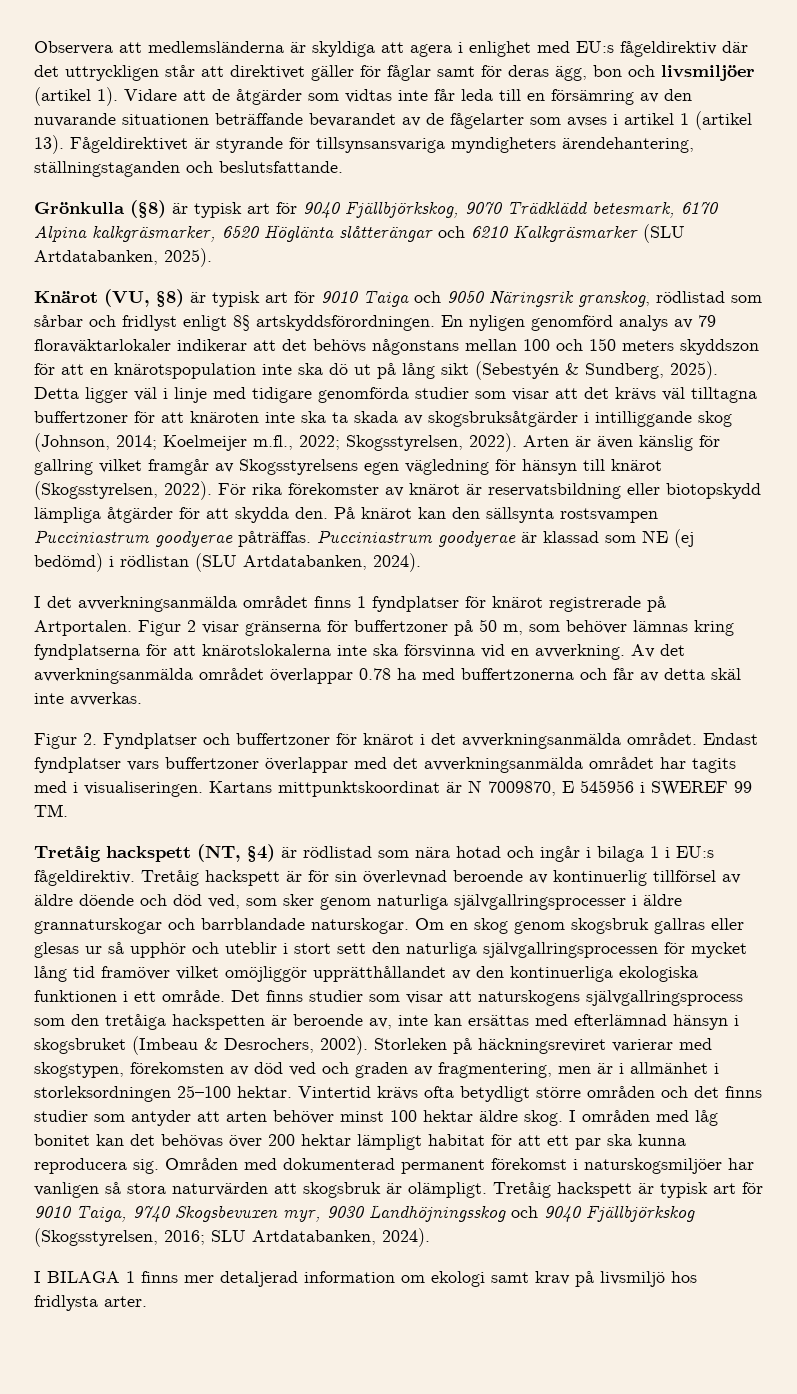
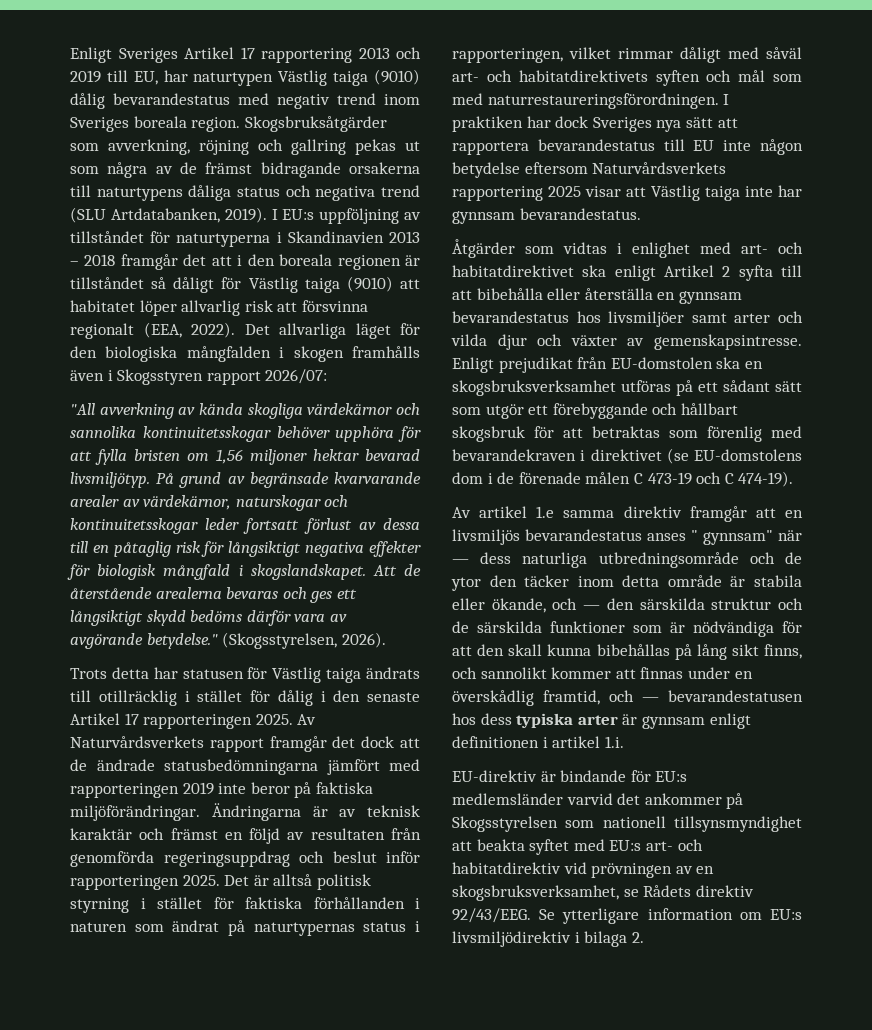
[34,41,748,57] [34,65,755,81] [34,87,692,106] [34,111,752,130] [34,135,694,154] [34,161,343,177] [34,200,718,218] [34,224,685,243] [34,248,212,267] [34,289,762,307] [34,315,716,331] [34,338,759,355] [34,361,718,380] [34,387,757,403] [34,411,732,427] [34,433,720,452] [34,459,662,475] [34,481,761,500] [34,507,658,523] [34,529,694,548] [34,553,421,572] [34,596,666,612] [34,619,734,636] [34,644,685,660] [34,668,741,684] [34,692,142,706] [34,733,758,749] [34,757,736,773] [34,780,752,797] [34,804,68,817] [34,844,714,862] [34,870,741,886] [34,894,682,910] [34,918,744,934] [34,942,747,958] [34,966,698,982] [34,990,743,1006] [34,1014,739,1030] [34,1036,712,1055] [34,1062,719,1078] [34,1085,762,1102] [34,1110,718,1126] [34,1134,686,1150] [34,1158,754,1174] [34,1182,763,1198] [34,1205,695,1222] [34,1228,430,1247] [34,1271,697,1287] [34,1295,147,1311] Observera att medlemsländerna är skyldiga att agera i enlighet med EU:s fågeldirektiv där det uttryckligen står att direktivet gäller för fåglar samt för deras ägg, bon och livsmiljöer (artikel 1). Vidare att de åtgärder som vidtas inte får leda till en försämring av den nuvarande situationen beträffande bevarandet av de fågelarter som avses i artikel 1 (artikel 13). Fågeldirektivet är styrande för tillsynsansvariga myndigheters ärendehantering, ställningstaganden och beslutsfattande. // Grönkulla (§8) är typisk art för 9040 Fjällbjörkskog, 9070 Trädklädd betesmark, 6170 Alpina kalkgräsmarker, 6520 Höglänta slåtterängar och 6210 Kalkgräsmarker (SLU Artdatabanken, 2025). // Knärot (VU, §8) är typisk art för 9010 Taiga och 9050 Näringsrik granskog, rödlistad som sårbar och fridlyst enligt 8§ artskyddsförordningen. En nyligen genomförd analys av 79 floraväktarlokaler indikerar att det behövs någonstans mellan 100 och 150 meters skyddszon för att en knärotspopulation inte ska dö ut på lång sikt (Sebestyén & Sundberg, 2025). Detta ligger väl i linje med tidigare genomförda studier som visar att det krävs väl tilltagna buffertzoner för att knäroten inte ska ta skada av skogsbruksåtgärder i intilliggande skog (Johnson, 2014; Koelmeijer m.fl., 2022; Skogsstyrelsen, 2022). Arten är även känslig för gallring vilket framgår av Skogsstyrelsens egen vägledning för hänsyn till knärot (Skogsstyrelsen, 2022). För rika förekomster av knärot är reservatsbildning eller biotopskydd lämpliga åtgärder för att skydda den. På knärot kan den sällsynta rostsvampen Pucciniastrum goodyerae påträffas. Pucciniastrum goodyerae är klassad som NE (ej bedömd) i rödlistan (SLU Artdatabanken, 2024). // I det avverkningsanmälda området finns 1 fyndplatser för knärot registrerade på Artportalen. Figur 2 visar gränserna för buffertzoner på 50 m, som behöver lämnas kring fyndplatserna för att knärotslokalerna inte ska försvinna vid en avverkning. Av det avverkningsanmälda området överlappar 0.78 ha med buffertzonerna och får av detta skäl inte avverkas. // Figur 2. Fyndplatser och buffertzoner för knärot i det avverkningsanmälda området. Endast fyndplatser vars buffertzoner överlappar med det avverkningsanmälda området har tagits med i visualiseringen. Kartans mittpunktskoordinat är N 7009870, E 545956 i SWEREF 99 TM. // Tretåig hackspett (NT, §4) är rödlistad som nära hotad och ingår i bilaga 1 i EU:s fågeldirektiv. Tretåig hackspett är för sin överlevnad beroende av kontinuerlig tillförsel av äldre döende och död ved, som sker genom naturliga självgallringsprocesser i äldre grannaturskogar och barrblandade naturskogar. Om en skog genom skogsbruk gallras eller glesas ur så upphör och uteblir i stort sett den naturliga självgallringsprocessen för mycket lång tid framöver vilket omöjliggör upprätthållandet av den kontinuerliga ekologiska funktionen i ett område. Det finns studier som visar att naturskogens självgallringsprocess som den tretåiga hackspetten är beroende av, inte kan ersättas med efterlämnad hänsyn i skogsbruket (Imbeau & Desrochers, 2002). Storleken på häckningsreviret varierar med skogstypen, förekomsten av död ved och graden av fragmentering, men är i allmänhet i storleksordningen 25–100 hektar. Vintertid krävs ofta betydligt större områden och det finns studier som antyder att arten behöver minst 100 hektar äldre skog. I områden med låg bonitet kan det behövas över 200 hektar lämpligt habitat för att ett par ska kunna reproducera sig. Områden med dokumenterad permanent förekomst i naturskogsmiljöer har vanligen så stora naturvärden att skogsbruk är olämpligt. Tretåig hackspett är typisk art för 9010 Taiga, 9740 Skogsbevuxen myr, 9030 Landhöjningsskog och 9040 Fjällbjörkskog (Skogsstyrelsen, 2016; SLU Artdatabanken, 2024). // I BILAGA 1 finns mer detaljerad information om ekologi samt krav på livsmiljö hos fridlysta arter. -> [70,47,421,63] [70,69,420,86] [70,93,420,109] [70,116,387,132] [70,139,420,155] [70,162,420,178] [70,185,420,201] [70,207,421,224] [70,231,420,247] [70,254,421,270] [70,276,420,293] [70,300,368,316] [70,322,420,339] [70,346,420,362] [70,369,328,385] [70,403,420,419] [70,426,421,442] [70,449,420,465] [70,472,421,488] [70,495,349,511] [70,518,420,534] [70,541,421,557] [67,564,421,580] [70,587,357,603] [70,610,347,626] [70,632,386,649] [70,667,420,683] [70,690,420,706] [70,713,317,729] [70,736,421,752] [70,759,420,775] [70,782,373,798] [70,803,420,821] [70,828,421,844] [70,851,420,867] [70,874,371,890] [70,897,420,913] [70,920,420,936] [452,47,802,63] [452,70,802,86] [452,93,730,109] [452,116,738,132] [452,139,803,155] [452,162,727,178] [452,185,802,201] [452,208,641,224] [452,239,803,258] [452,265,802,281] [452,288,742,304] [452,311,803,327] [451,334,802,350] [452,357,763,373] [452,380,802,396] [452,403,738,419] [452,426,802,442] [452,448,802,464] [452,471,794,487] [452,506,803,522] [452,529,802,545] [452,552,802,568] [451,575,802,591] [452,598,803,613] [452,621,802,637] [452,644,802,660] [452,667,753,679] [452,690,803,706] [452,713,751,729] [452,736,624,748] [452,770,688,782] [452,793,744,809] [452,816,802,832] [452,839,703,855] [452,862,715,878] [452,885,754,901] [452,908,802,924] [452,931,644,947] Enligt Sveriges Artikel 17 rapportering 2013 och 2019 till EU, har naturtypen Västlig taiga (9010) dålig bevarandestatus med negativ trend inom Sveriges boreala region. Skogsbruksåtgärder som avverkning, röjning och gallring pekas ut som några av de främst bidragande orsakerna till naturtypens dåliga status och negativa trend (SLU Artdatabanken, 2019). I EU:s uppföljning av tillståndet för naturtyperna i Skandinavien 2013 – 2018 framgår det att i den boreala regionen är tillståndet så dåligt för Västlig taiga (9010) att habitatet löper allvarlig risk att försvinna regionalt (EEA, 2022). Det allvarliga läget för den biologiska mångfalden i skogen framhålls även i Skogsstyren rapport 2026/07: // "All avverkning av kända skogliga värdekärnor och sannolika kontinuitetsskogar behöver upphöra för att fylla bristen om 1,56 miljoner hektar bevarad livsmiljötyp. På grund av begränsade kvarvarande arealer av värdekärnor, naturskogar och kontinuitetsskogar leder fortsatt förlust av dessa till en påtaglig risk för långsiktigt negativa effekter för biologisk mångfald i skogslandskapet. Att de återstående arealerna bevaras och ges ett långsiktigt skydd bedöms därför vara av avgörande betydelse." (Skogsstyrelsen, 2026). // Trots detta har statusen för Västlig taiga ändrats till otillräcklig i stället för dålig i den senaste Artikel 17 rapporteringen 2025. Av Naturvårdsverkets rapport framgår det dock att de ändrade statusbedömningarna jämfört med rapporteringen 2019 inte beror på faktiska miljöförändringar. Ändringarna är av teknisk karaktär och främst en följd av resultaten från genomförda regeringsuppdrag och beslut inför rapporteringen 2025. Det är alltså politisk styrning i stället för faktiska förhållanden i naturen som ändrat på naturtypernas status i rapporteringen, vilket rimmar dåligt med såväl art- och habitatdirektivets syften och mål som med naturrestaureringsförordningen. I praktiken har dock Sveriges nya sätt att rapportera bevarandestatus till EU inte någon betydelse eftersom Naturvårdsverkets rapportering 2025 visar att Västlig taiga inte har gynnsam bevarandestatus. // Åtgärder som vidtas i enlighet med art- och habitatdirektivet ska enligt Artikel 2 syfta till att bibehålla eller återställa en gynnsam bevarandestatus hos livsmiljöer samt arter och vilda djur och växter av gemenskapsintresse. Enligt prejudikat från EU-domstolen ska en skogsbruksverksamhet utföras på ett sådant sätt som utgör ett förebyggande och hållbart skogsbruk för att betraktas som förenlig med bevarandekraven i direktivet (se EU-domstolens dom i de förenade målen C 473-19 och C 474-19). // Av artikel 1.e samma direktiv framgår att en livsmiljös bevarandestatus anses " gynnsam" när — dess naturliga utbredningsområde och de ytor den täcker inom detta område är stabila eller ökande, och — den särskilda struktur och de särskilda funktioner som är nödvändiga för att den skall kunna bibehållas på lång sikt finns, och sannolikt kommer att finnas under en överskådlig framtid, och — bevarandestatusen hos dess typiska arter är gynnsam enligt definitionen i artikel 1.i. // EU-direktiv är bindande för EU:s medlemsländer varvid det ankommer på Skogsstyrelsen som nationell tillsynsmyndighet att beakta syftet med EU:s art- och habitatdirektiv vid prövningen av en skogsbruksverksamhet, se Rådets direktiv 92/43/EEG. Se ytterligare information om EU:s livsmiljödirektiv i bilaga 2.

